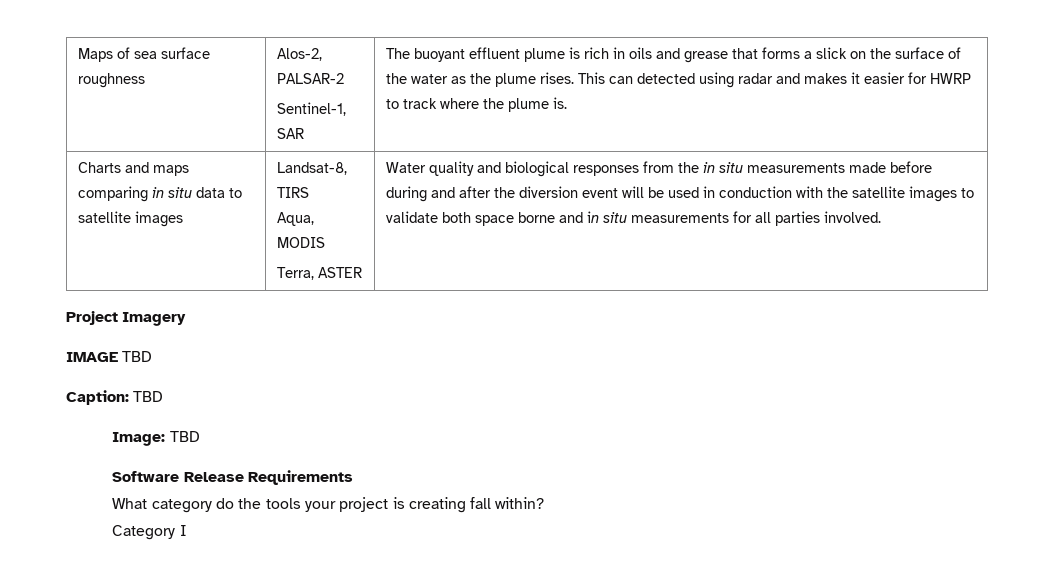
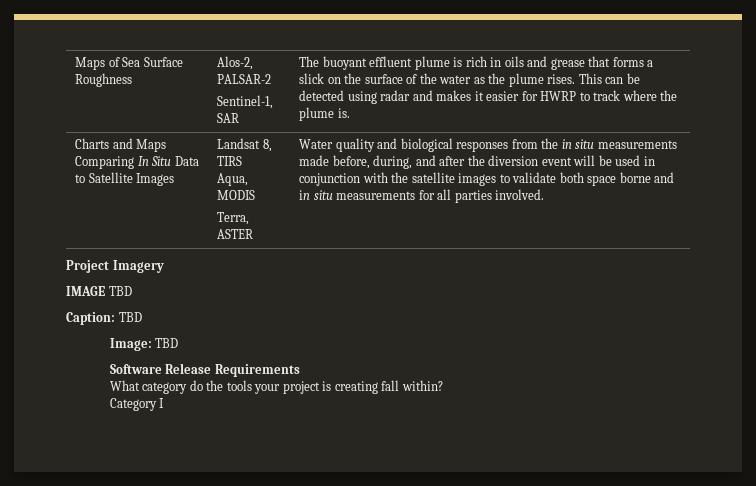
[134,47,211,59] [78,73,146,88] sea surface roughness -> [122,57,183,67] [75,73,133,87] Sea Surface Roughness
(634, 80) none -> [626,73,640,84] be
[153,165,190,176] [78,186,243,202] [78,211,184,227] [277,162,348,175] maps comparing in situ data to satellite images | Landsat-8, -> [136,139,167,152] [75,156,199,169] [75,172,175,186] [217,138,272,152] Maps Comparing In Situ Data to Satellite Images | Landsat 8,
[890,161,933,173] [386,186,428,202] before during -> [332,155,413,169] before, during,
[719,186,793,198] conduction -> [299,173,361,186] conjunction

